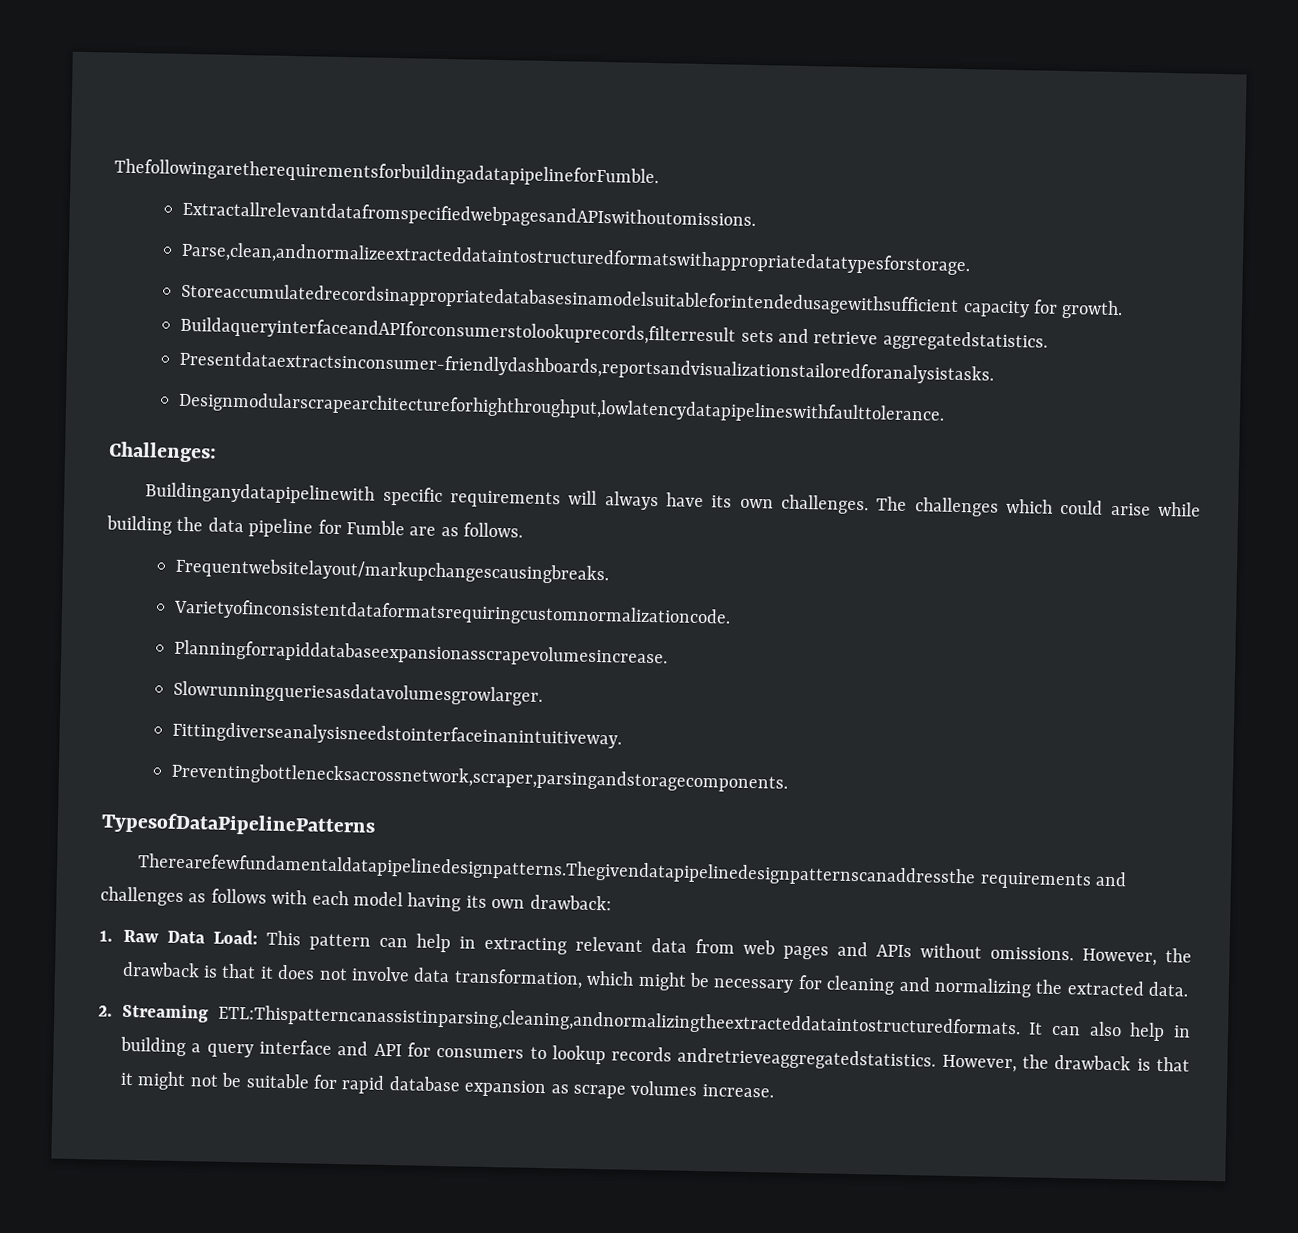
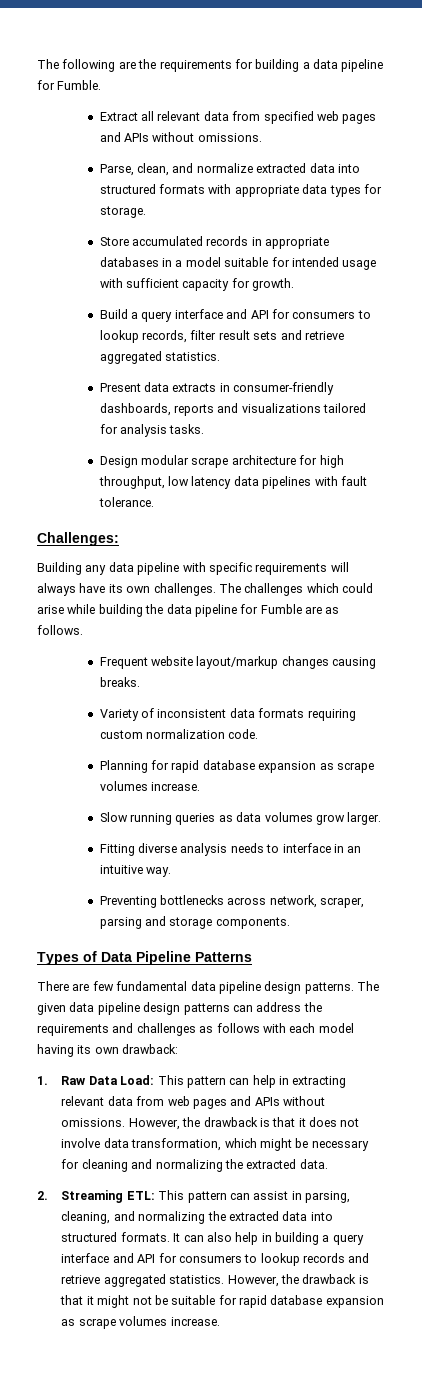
[114,158,659,188] [182,200,757,231] [181,241,972,276] [181,282,1124,320] [180,316,1048,352] [179,350,995,385] [178,391,946,425] [108,441,217,463] [145,482,376,505] ThefollowingaretherequirementsforbuildingadatapipelineforFumble. // ExtractallrelevantdatafromspecifiedwebpagesandAPIswithoutomissions. // Parse,clean,andnormalizeextracteddataintostructuredformatswithappropriatedatatypesforstorage. // Storeaccumulatedrecordsinappropriatedatabasesinamodelsuitableforintendedusagewithsufficient capacity for growth. // BuildaqueryinterfaceandAPIforconsumerstolookuprecords,filterresult sets and retrieve aggregatedstatistics. // Presentdataextractsinconsumer-friendlydashboards,reportsandvisualizationstailoredforanalysistasks. // Designmodularscrapearchitectureforhighthroughput,lowlatencydatapipelineswithfaulttolerance. // Challenges: // Buildinganydatapipelinewith -> [37,59,384,72] [37,80,102,90] [99,111,377,124] [99,132,262,142] [99,163,360,176] [99,184,382,197] [99,206,146,218] [99,236,330,249] [99,257,377,270] [99,278,295,291] [99,309,371,322] [99,330,344,343] [99,351,221,364] [99,382,335,395] [99,403,367,416] [99,424,205,437] [99,455,344,468] [98,476,367,489] [98,497,154,507] [37,532,119,546] [37,562,206,575] The following are the requirements for building a data pipeline for Fumble. // Extract all relevant data from specified web pages and APIs without omissions. // Parse, clean, and normalize extracted data into structured formats with appropriate data types for storage. // Store accumulated records in appropriate databases in a model suitable for intended usage with sufficient capacity for growth. // Build a query interface and API for consumers to lookup records, filter result sets and retrieve aggregated statistics. // Present data extracts in consumer-friendly dashboards, reports and visualizations tailored for analysis tasks. // Design modular scrape architecture for high throughput, low latency data pipelines with fault tolerance. // Challenges: // Building any data pipeline with
[175,557,610,585] [173,598,732,628] [174,639,669,668] [173,680,544,706] [172,721,623,749] [171,762,789,793] [101,812,376,837] [137,853,977,888] Frequentwebsitelayout/markupchangescausingbreaks. // Varietyofinconsistentdataformatsrequiringcustomnormalizationcode. // Planningforrapiddatabaseexpansionasscrapevolumesincrease. // Slowrunningqueriesasdatavolumesgrowlarger. // Fittingdiverseanalysisneedstointerfaceinanintuitiveway. // Preventingbottlenecksacrossnetwork,scraper,parsingandstoragecomponents. // TypesofDataPipelinePatterns // Therearefewfundamentaldatapipelinedesignpatterns.Thegivendatapipelinedesignpatternscanaddressthe -> [99,656,377,669] [99,677,140,687] [99,708,356,721] [99,729,259,739] [99,760,374,773] [99,781,201,791] [99,812,382,825] [99,843,362,856] [99,865,172,877] [99,895,365,908] [99,916,290,929] [37,951,252,965] [37,981,379,994] [37,1002,322,1015] Frequent website layout/markup changes causing breaks. // Variety of inconsistent data formats requiring custom normalization code. // Planning for rapid database expansion as scrape volumes increase. // Slow running queries as data volumes grow larger. // Fitting diverse analysis needs to interface in an intuitive way. // Preventing bottlenecks across network, scraper, parsing and storage components. // Types of Data Pipeline Patterns // There are few fundamental data pipeline design patterns. The given data pipeline design patterns can address the
[217,1004,1021,1039] ETL:Thispatterncanassistinparsing,cleaning,andnormalizingtheextracteddataintostructuredformats. -> [126,1190,351,1203] [61,1211,333,1224] [61,1232,170,1242] ETL: This pattern can assist in parsing, cleaning, and normalizing the extracted data into structured formats.
[677,1047,937,1071] andretrieveaggregatedstatistics. -> [348,1253,370,1263] [61,1274,225,1287] and retrieve aggregated statistics.

